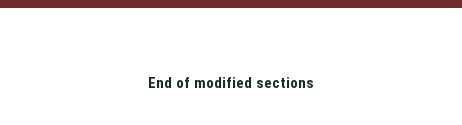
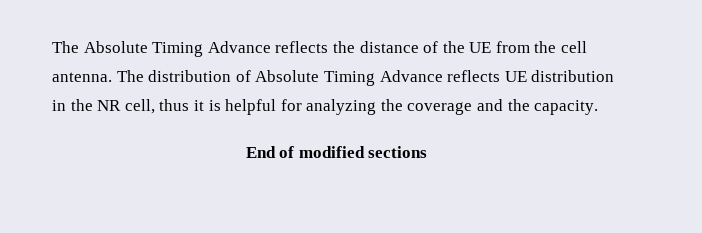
(147, 82) none -> [52,41,588,57] [52,70,615,86] [52,99,599,115] The Absolute Timing Advance reflects the distance of the UE from the cell antenna. The distribution of Absolute Timing Advance reflects UE distribution in the NR cell, thus it is helpful for analyzing the coverage and the capacity. //

